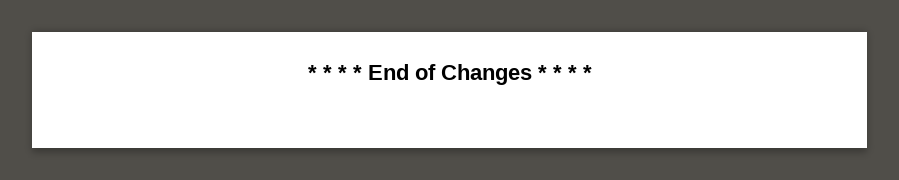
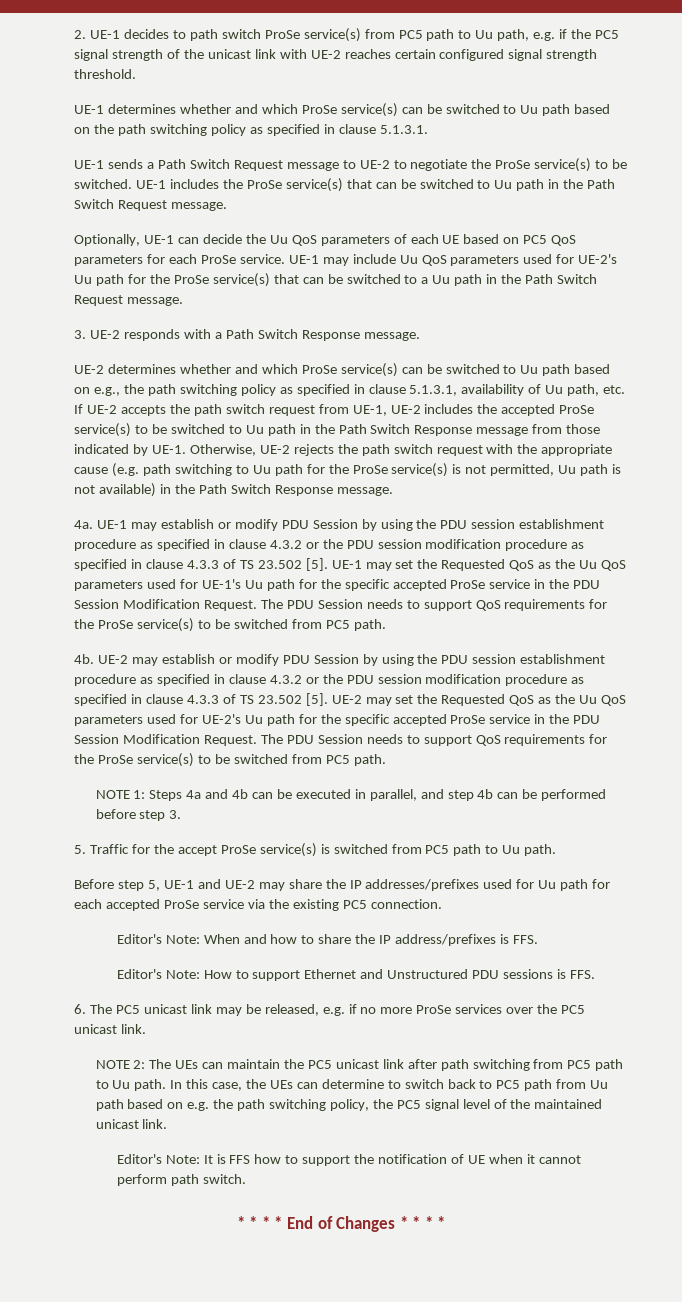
(307, 72) none -> [74,28,619,42] [74,49,598,61] [74,69,137,79] [74,103,611,117] [74,124,428,136] [74,158,627,172] [74,178,615,192] [74,199,228,211] [74,234,577,246] [74,254,618,266] [74,273,597,287] [74,295,184,306] [74,329,420,341] [74,363,611,377] [74,384,625,396] [74,404,595,416] [74,423,601,437] [74,444,613,456] [74,463,621,477] [74,483,393,497] [74,519,605,531] [74,539,585,551] [74,558,626,571] [74,579,601,591] [74,599,608,611] [74,618,386,632] [74,654,606,666] [74,674,585,686] [74,693,626,706] [74,714,601,726] [74,734,608,746] [74,753,386,767] [95,789,607,801] [95,809,182,821] [74,843,557,857] [74,879,610,891] [74,899,442,911] [116,934,538,946] [116,969,595,981] [74,1004,585,1016] [74,1024,147,1034] [95,1059,624,1071] [95,1079,609,1091] [95,1099,603,1111] [95,1119,168,1129] [116,1154,581,1166] [116,1174,246,1186] 2. UE-1 decides to path switch ProSe service(s) from PC5 path to Uu path, e.g. if the PC5 signal strength of the unicast link with UE-2 reaches certain configured signal strength threshold. // UE-1 determines whether and which ProSe service(s) can be switched to Uu path based on the path switching policy as specified in clause 5.1.3.1. // UE-1 sends a Path Switch Request message to UE-2 to negotiate the ProSe service(s) to be switched. UE-1 includes the ProSe service(s) that can be switched to Uu path in the Path Switch Request message. // Optionally, UE-1 can decide the Uu QoS parameters of each UE based on PC5 QoS parameters for each ProSe service. UE-1 may include Uu QoS parameters used for UE-2's Uu path for the ProSe service(s) that can be switched to a Uu path in the Path Switch Request message. // 3. UE-2 responds with a Path Switch Response message. // UE-2 determines whether and which ProSe service(s) can be switched to Uu path based on e.g., the path switching policy as specified in clause 5.1.3.1, availability of Uu path, etc. If UE-2 accepts the path switch request from UE-1, UE-2 includes the accepted ProSe service(s) to be switched to Uu path in the Path Switch Response message from those indicated by UE-1. Otherwise, UE-2 rejects the path switch request with the appropriate cause (e.g. path switching to Uu path for the ProSe service(s) is not permitted, Uu path is not available) in the Path Switch Response message. // 4a. UE-1 may establish or modify PDU Session by using the PDU session establishment procedure as specified in clause 4.3.2 or the PDU session modification procedure as specified in clause 4.3.3 of TS 23.502 [5]. UE-1 may set the Requested QoS as the Uu QoS parameters used for UE-1's Uu path for the specific accepted ProSe service in the PDU Session Modification Request. The PDU Session needs to support QoS requirements for the ProSe service(s) to be switched from PC5 path. // 4b. UE-2 may establish or modify PDU Session by using the PDU session establishment procedure as specified in clause 4.3.2 or the PDU session modification procedure as specified in clause 4.3.3 of TS 23.502 [5]. UE-2 may set the Requested QoS as the Uu QoS parameters used for UE-2's Uu path for the specific accepted ProSe service in the PDU Session Modification Request. The PDU Session needs to support QoS requirements for the ProSe service(s) to be switched from PC5 path. // NOTE 1: Steps 4a and 4b can be executed in parallel, and step 4b can be performed before step 3. // 5. Traffic for the accept ProSe service(s) is switched from PC5 path to Uu path. // Before step 5, UE-1 and UE-2 may share the IP addresses/prefixes used for Uu path for each accepted ProSe service via the existing PC5 connection. // Editor's Note: When and how to share the IP address/prefixes is FFS. // Editor's Note: How to support Ethernet and Unstructured PDU sessions is FFS. // 6. The PC5 unicast link may be released, e.g. if no more ProSe services over the PC5 unicast link. // NOTE 2: The UEs can maintain the PC5 unicast link after path switching from PC5 path to Uu path. In this case, the UEs can determine to switch back to PC5 path from Uu path based on e.g. the path switching policy, the PC5 signal level of the maintained unicast link. // Editor's Note: It is FFS how to support the notification of UE when it cannot perform path switch. //

